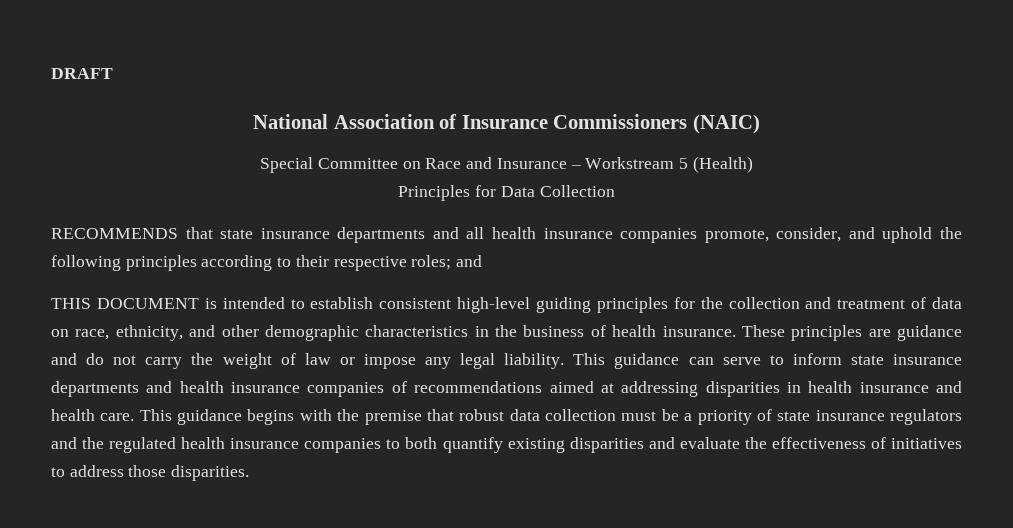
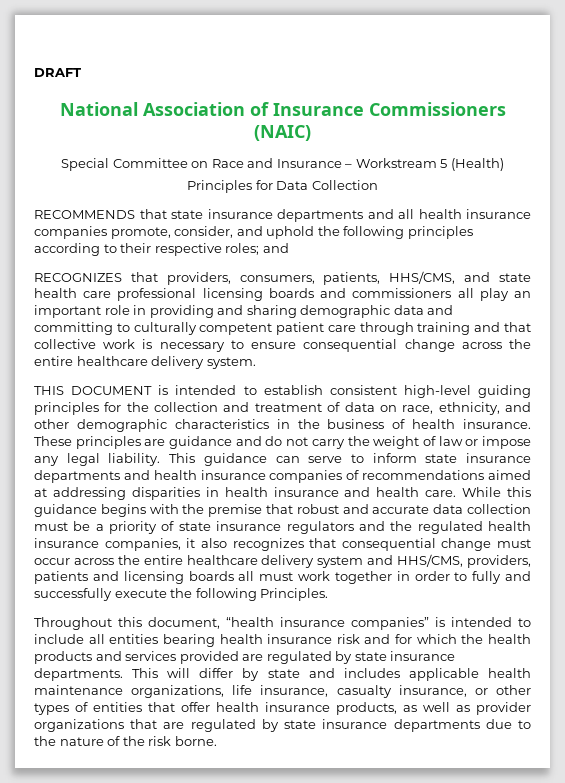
(483, 261) none -> [34,271,531,285] [34,288,531,301] [34,305,454,318] [34,322,531,335] [34,339,531,352] [34,356,256,369] // RECOGNIZES that providers, consumers, patients, HHS/CMS, and state health care professional licensing boards and commissioners all play an important role in providing and sharing demographic data and committing to culturally competent patient care through training and that collective work is necessary to ensure consequential change across the entire healthcare delivery system.
[139,409,172,421] This -> [462,487,531,497] While this
(505, 415) none -> [342,504,430,514] and accurate
[304,437,962,453] [51,465,250,481] companies to both quantify existing disparities and evaluate the effectiveness of initiatives to address those disparities. -> [104,538,531,551] [34,554,532,568] [34,571,531,584] [34,588,329,601] [34,617,531,630] [34,634,531,647] [34,651,456,664] [34,668,531,681] [34,685,532,698] [34,702,531,715] [34,719,531,732] [34,736,217,746] companies, it also recognizes that consequential change must occur across the entire healthcare delivery system and HHS/CMS, providers, patients and licensing boards all must work together in order to fully and successfully execute the following Principles. // Throughout this document, “health insurance companies” is intended to include all entities bearing health insurance risk and for which the health products and services provided are regulated by state insurance departments. This will differ by state and includes applicable health maintenance organizations, life insurance, casualty insurance, or other types of entities that offer health insurance products, as well as provider organizations that are regulated by state insurance departments due to the nature of the risk borne.

